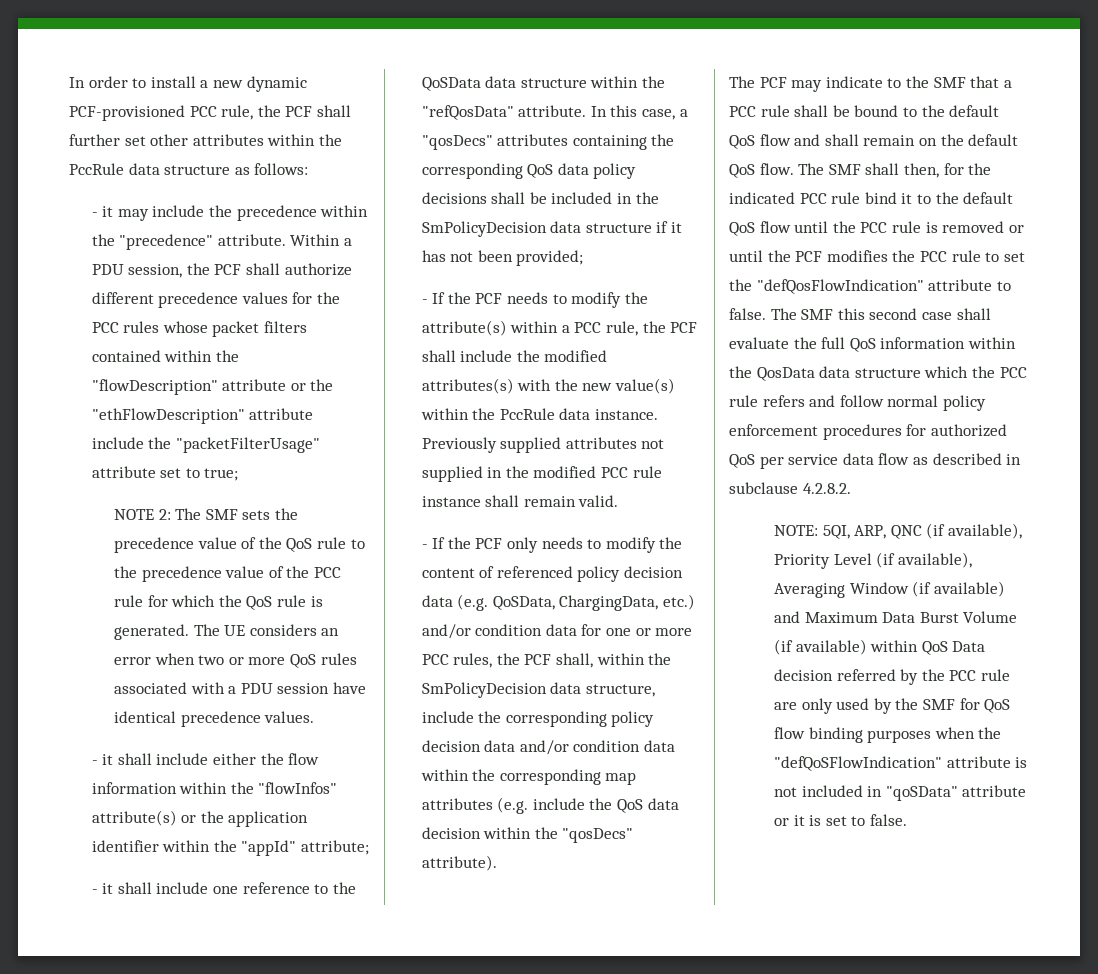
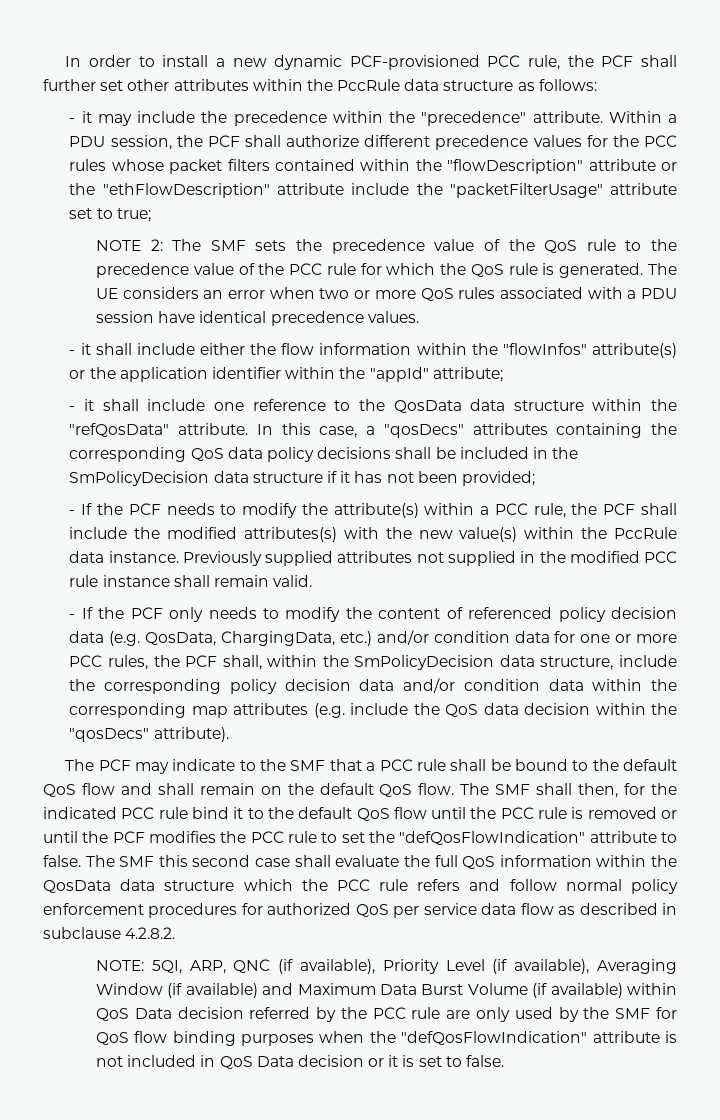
[421,77,481,91] QoSData -> [393,400,462,413] QosData
[492,596,555,610] QoSData, -> [145,632,217,646] QosData,
[774,756,943,771] "defQoSFlowIndication" -> [401,1031,588,1045] "defQosFlowIndication"
[885,785,1027,801] "qoSData" attribute -> [219,1055,364,1069] QoS Data decision

